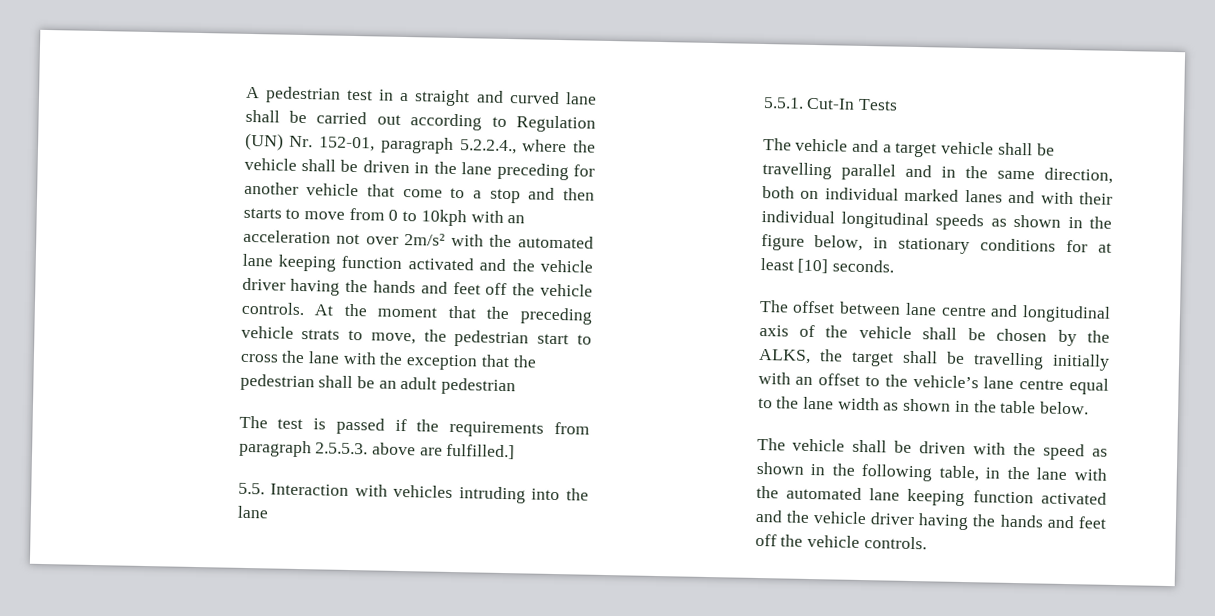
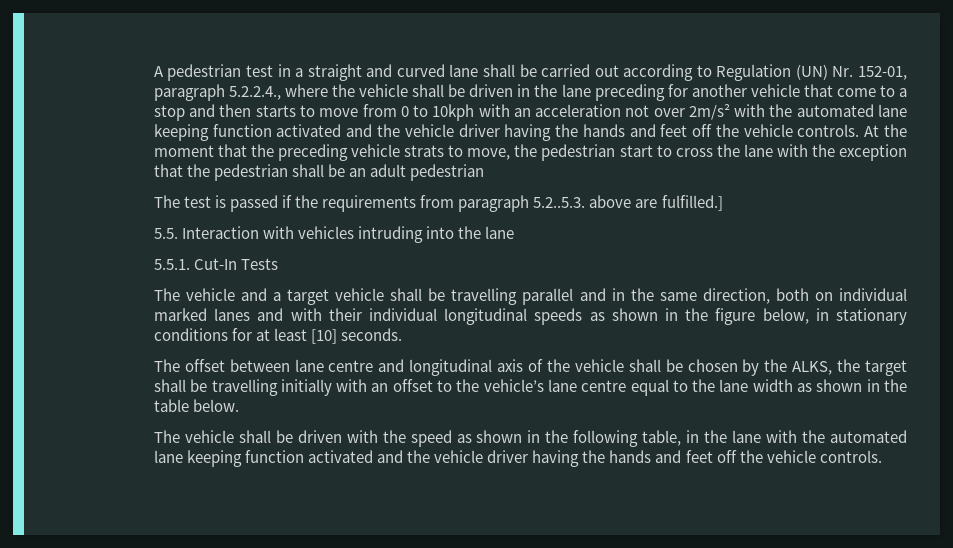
[315,442,369,455] 2.5.5.3. -> [533,197,586,208] 5.2..5.3.

